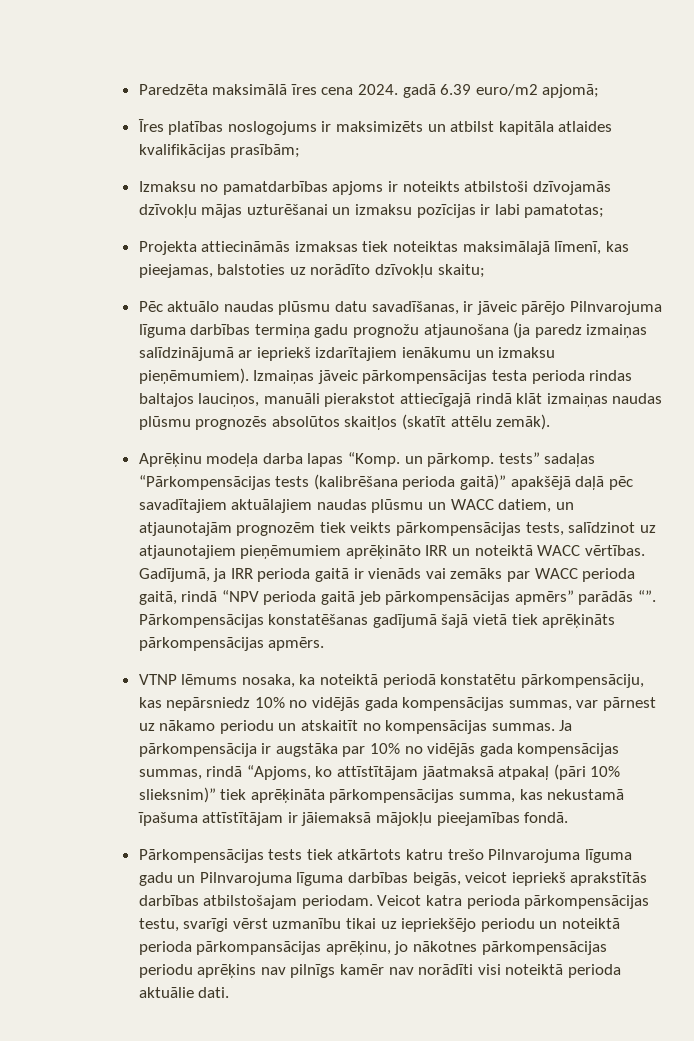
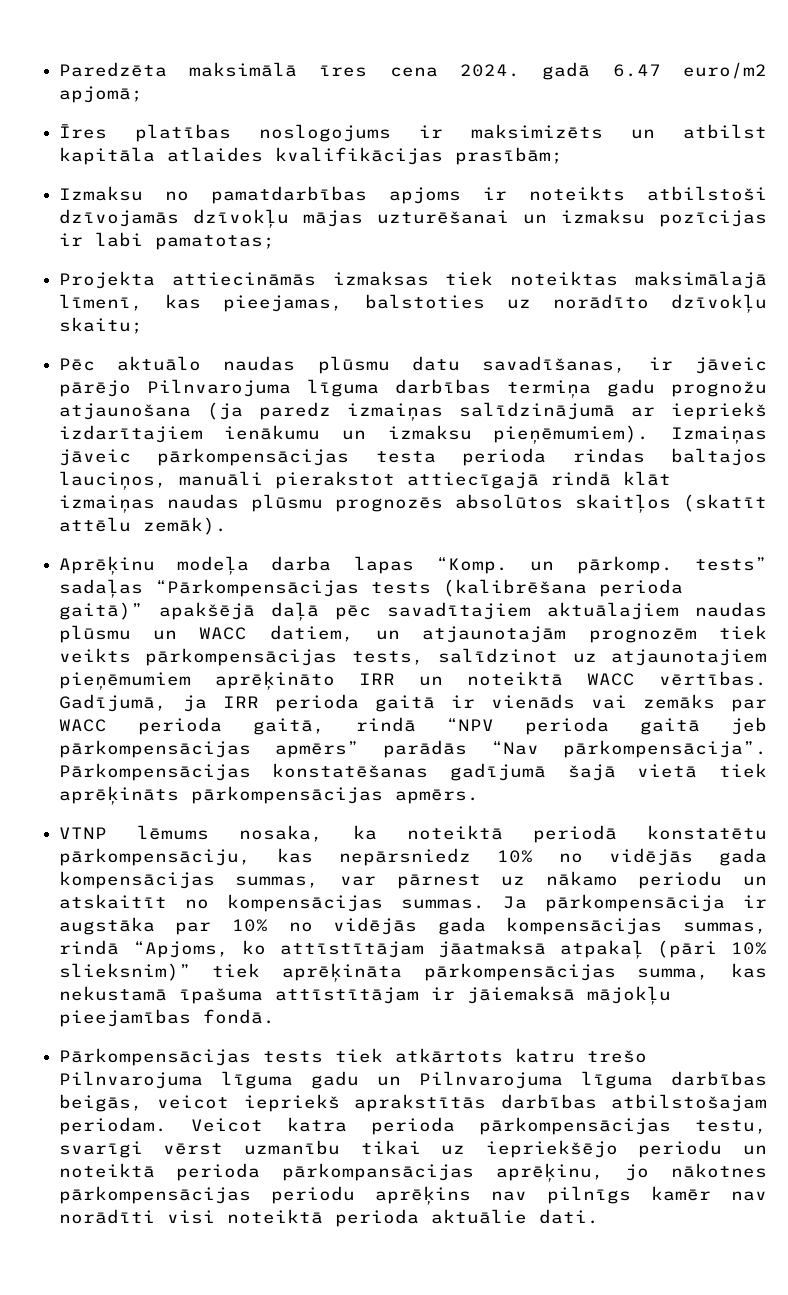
[440,84,472,95] 6.39 -> [612,64,661,77] 6.47
[637,590,656,602] “”. -> [490,740,767,758] “Nav pārkompensācija”.

